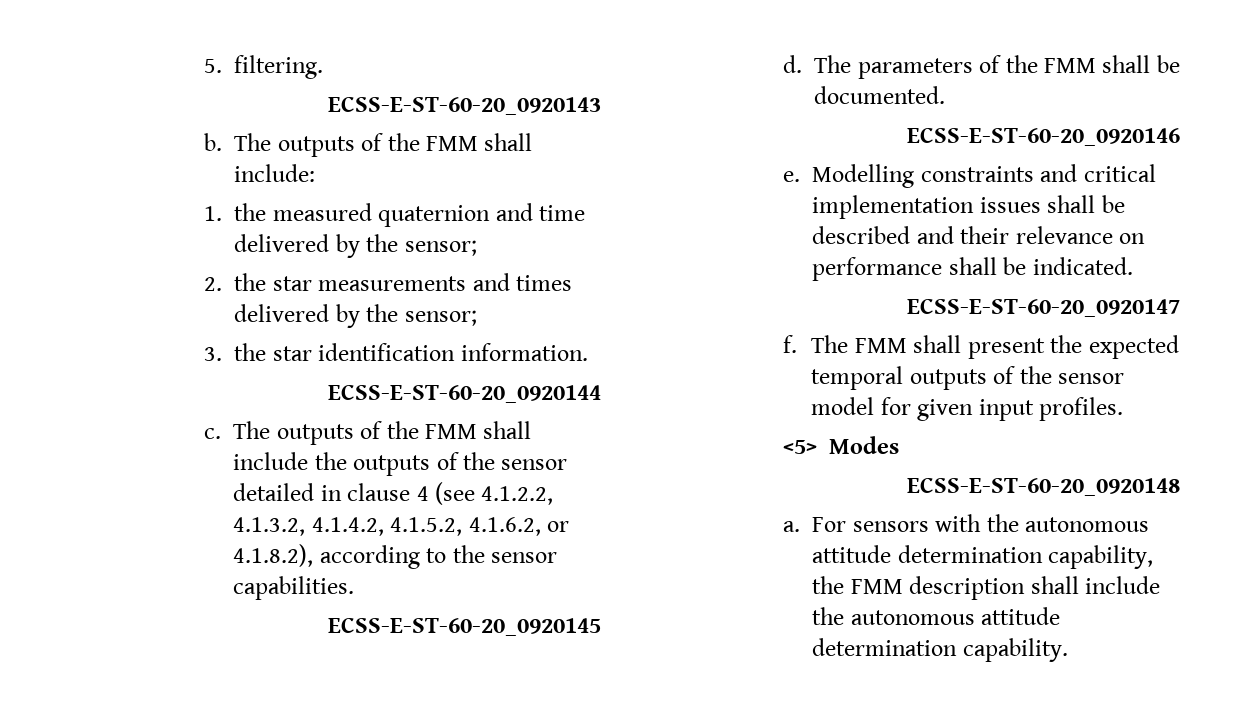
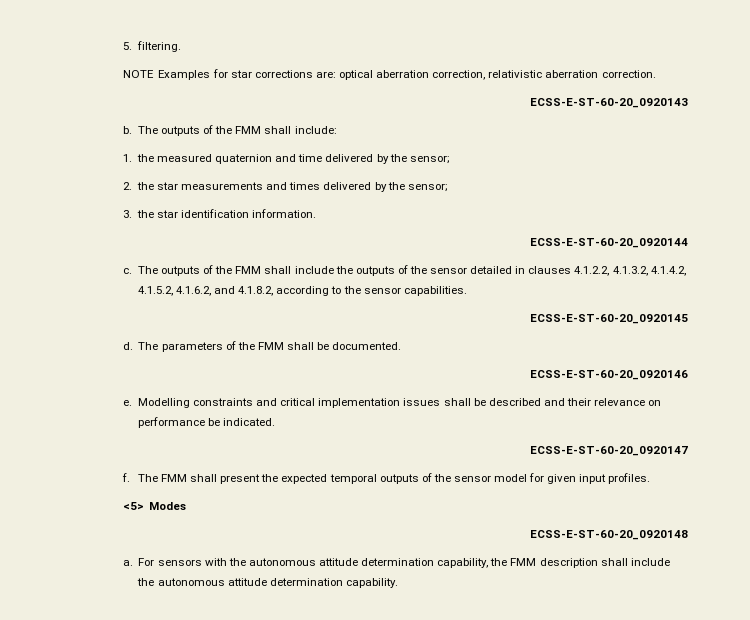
(324, 67) none -> [122,69,656,80] // NOTE Examples for star corrections are: optical aberration correction, relativistic aberration correction.
[347,482,475,505] clause 4 (see -> [528,266,572,274] clauses
[546,521,569,532] [233,544,314,567] or 4.1.8.2), -> [214,286,274,296] and 4.1.8.2,
[948,257,997,275] shall -> (205, 422) none

